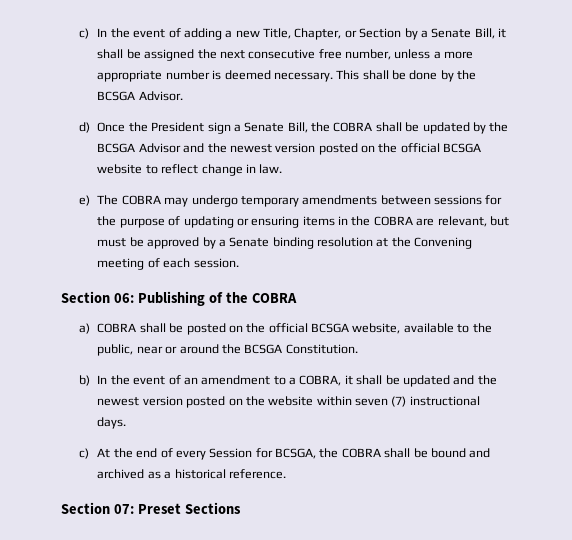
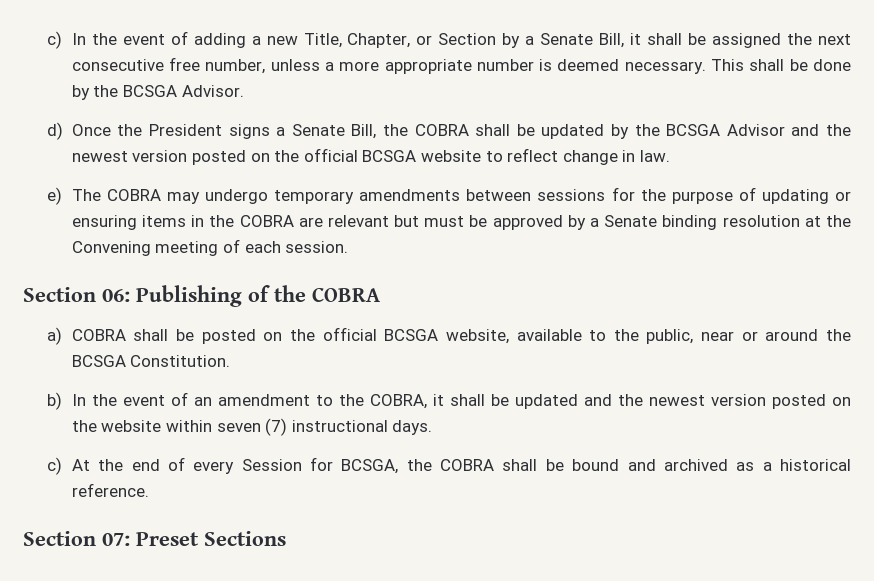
[207,122,231,134] sign -> [228,124,270,139] signs
[437,216,487,227] relevant, -> [327,215,389,227] relevant
[289,377,297,385] a -> [338,394,364,406] the

